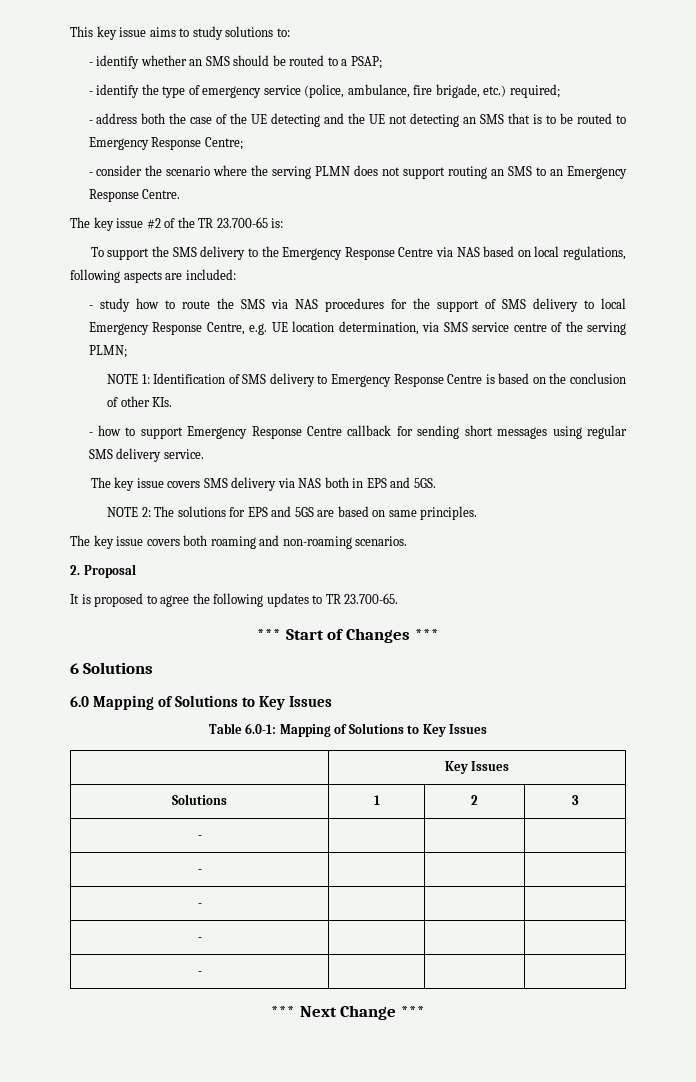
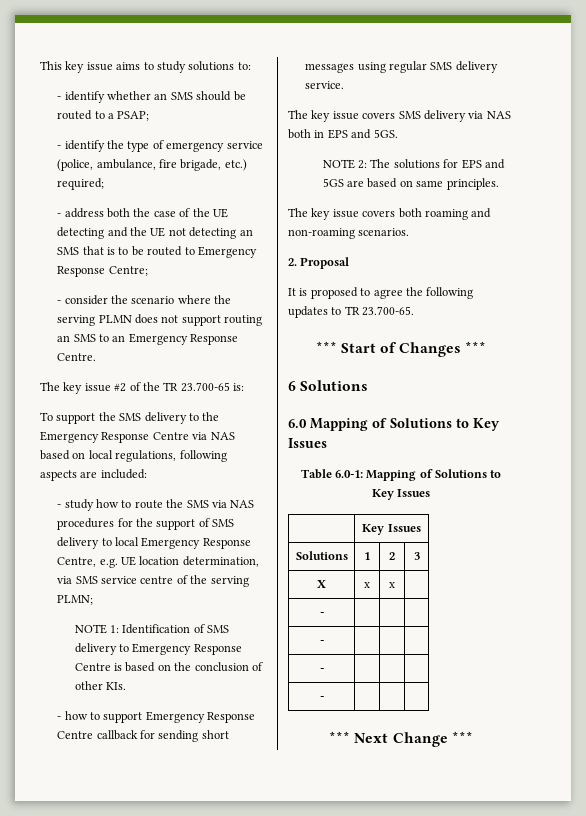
[197,835,202,839] - | | -> [317,580,326,588] [364,582,370,588] [389,582,395,588] X | x | x

